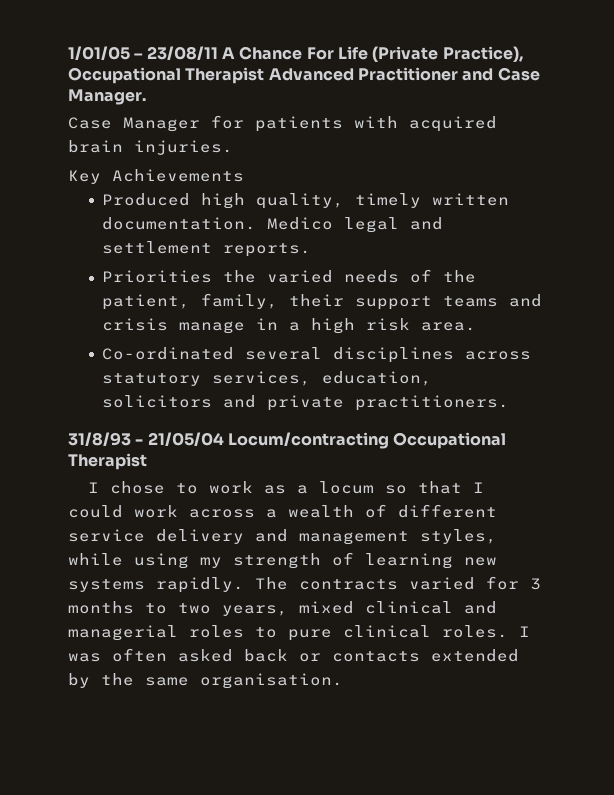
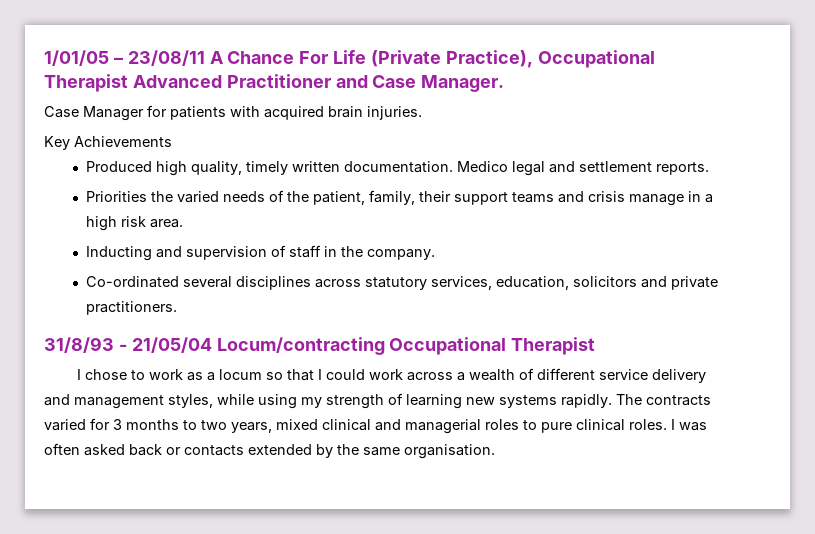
(477, 326) none -> [85,245,435,261] // Inducting and supervision of staff in the company.

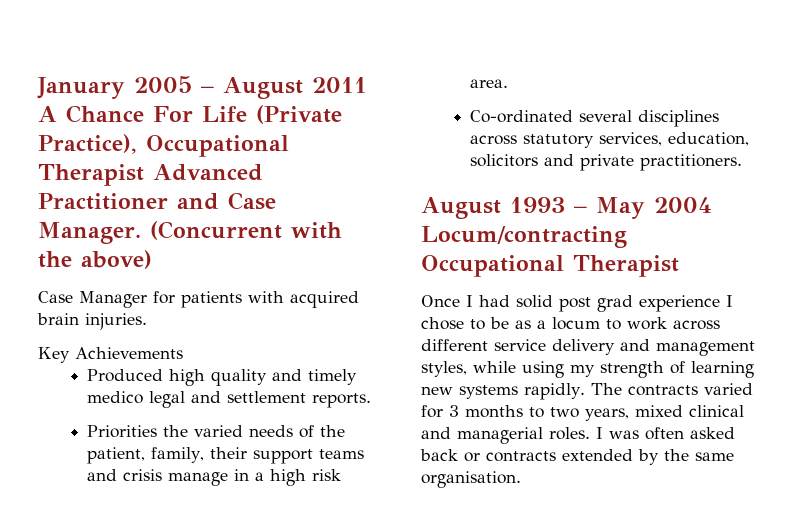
[44,50,205,66] 1/01/05 – 23/08/11 -> [37,76,367,99] January 2005 – August 2011
(505, 83) none -> [149,221,342,240] [38,250,152,269] (Concurrent with the above)
[190,161,508,175] quality, timely written documentation. Medico -> [211,369,358,386] [87,391,144,404] quality and timely medico
[85,245,435,261] // Inducting and supervision of staff in the company. -> (509, 83) none
[44,337,596,355] 31/8/93 - 21/05/04 Locum/contracting Occupational Therapist // -> [421,197,712,219] [421,226,627,248] [421,255,679,277] [421,295,720,312] August 1993 – May 2004 Locum/contracting Occupational Therapist // Once I had solid post grad experience
[148,369,183,380] work -> [490,317,509,329] be
[265,368,534,381] so that I could work across a wealth of -> [606,317,720,330] to work across
[485,419,625,433] roles to pure clinical -> (543, 435) none
[184,445,244,456] contacts -> [486,451,556,462] contracts

